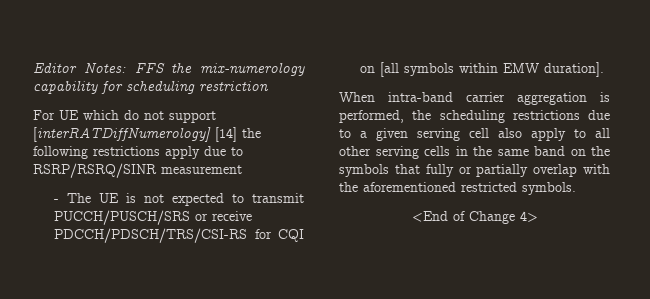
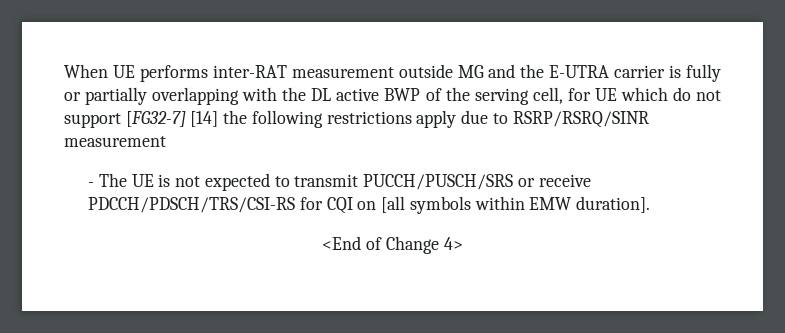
[33,62,305,76] [33,81,269,94] [33,110,55,120] Editor Notes: FFS the mix-numerology capability for scheduling restriction // For -> [64,64,721,82] [64,87,591,105] When UE performs inter-RAT measurement outside MG and the E-UTRA carrier is fully or partially overlapping with the DL active BWP of the serving cell, for
[33,127,211,142] [interRATDiffNumerology] -> [125,111,186,127] [FG32-7]
[339,92,610,105] [339,110,610,123] [339,128,610,141] [339,146,610,159] [339,164,610,177] [339,182,576,195] // When intra-band carrier aggregation is performed, the scheduling restrictions due to a given serving cell also apply to all other serving cells in the same band on the symbols that fully or partially overlap with the aforementioned restricted symbols. -> (651, 204) none

